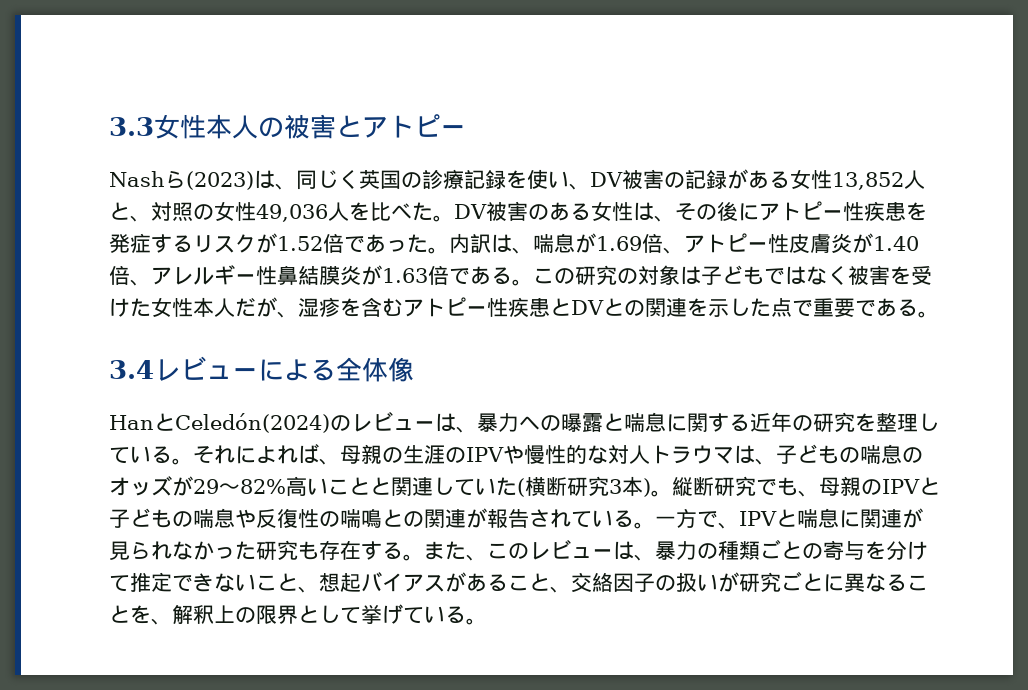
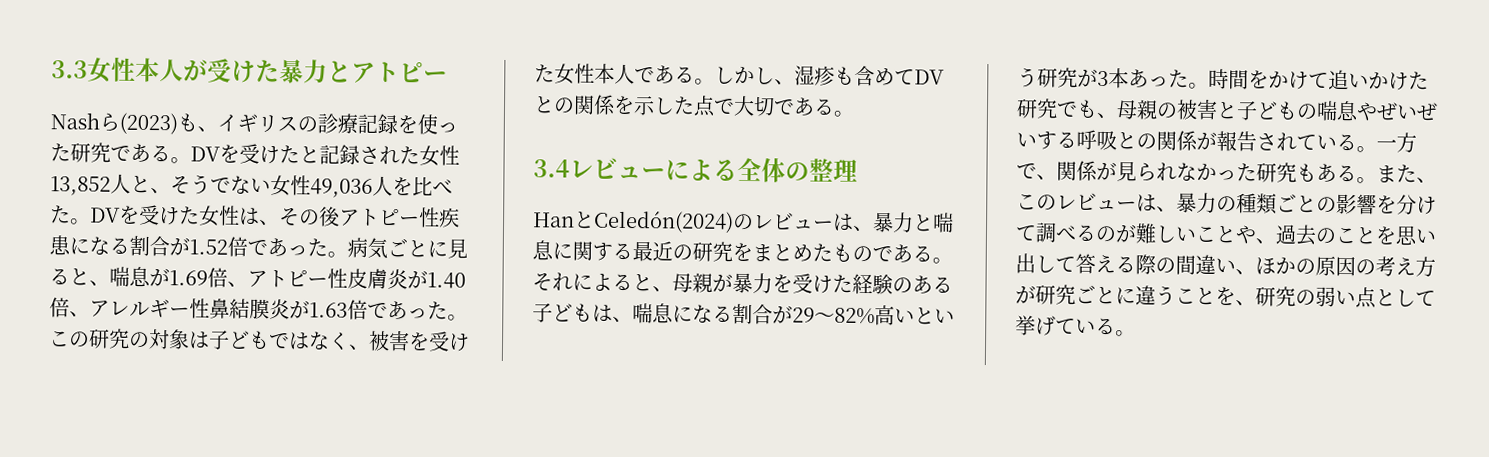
[258,114,336,139] の被害 -> [183,58,328,84] が受けた暴力
[254,169,790,190] は、同じく英国の診療記録を使い、DV被害の記録がある -> [177,113,458,135] [50,142,420,166] も、イギリスの診療記録を使った研究である。DVを受けたと記録された
[151,202,214,221] 対照の -> [170,174,271,195] そうでない
[486,201,591,221] 被害のある -> [119,204,200,226] を受けた
[738,201,927,221] [109,233,256,253] にアトピー性疾患を発症するリスク -> [339,207,460,228] [49,235,170,257] アトピー性疾患になる割合
[449,233,512,253] 内訳は -> [347,237,468,260] [49,268,90,286] 病気ごとに見ると
[491,267,512,284] る -> [407,301,448,320] った
(848, 275) none -> [348,344,370,350] 、
[235,297,571,318] だが、湿疹を含むアトピー性疾患と -> [634,65,915,87] である。しかし、湿疹も含めて
[666,298,687,317] 連 -> [593,94,616,115] 係
[813,298,855,317] 重要 -> [733,95,775,117] 大切
[388,357,414,382] 像 -> [785,158,858,182] の整理
[519,413,603,432] への曝露 -> (914, 222) none
[750,412,792,432] 近年 -> [632,241,673,262] 最近
[876,412,939,432] [109,444,923,465] [109,476,714,497] 整理している。それによれば、母親の生涯のIPVや慢性的な対人トラウマは、子どもの喘息のオッズが29〜82%高いことと関連していた(横断研究3本)。縦断 -> [752,243,953,264] [532,272,953,295] [532,303,955,326] [1017,67,1429,91] まとめたものである。それによると、母親が暴力を受けた経験のある子どもは、喘息になる割合が29〜82%高いという研究が3本あった。時間をかけて追いかけた
[882,479,920,494] IPV -> [1176,99,1218,120] 被害
[256,508,466,528] 反復性の喘鳴との関連 -> [1376,102,1438,121] [1016,129,1198,151] ぜいぜいする呼吸との関係
[739,508,902,528] IPVと喘息に関連 -> [1056,160,1098,181] 関係
[319,540,382,560] 存在す -> [1316,163,1337,182] あ
[823,540,865,560] 寄与 -> [1336,193,1377,215] 影響
[130,572,718,593] 推定できないこと、想起バイアスがあること、交絡因子の扱い -> [1035,222,1437,246] [1015,253,1436,277] 調べるのが難しいことや、過去のことを思い出して答える際の間違い、ほかの原因の考え方
[844,573,907,592] 異なる -> [1135,285,1176,306] 違う
[172,604,298,625] 解釈上の限界 -> [1255,286,1377,309] 研究の弱い点

